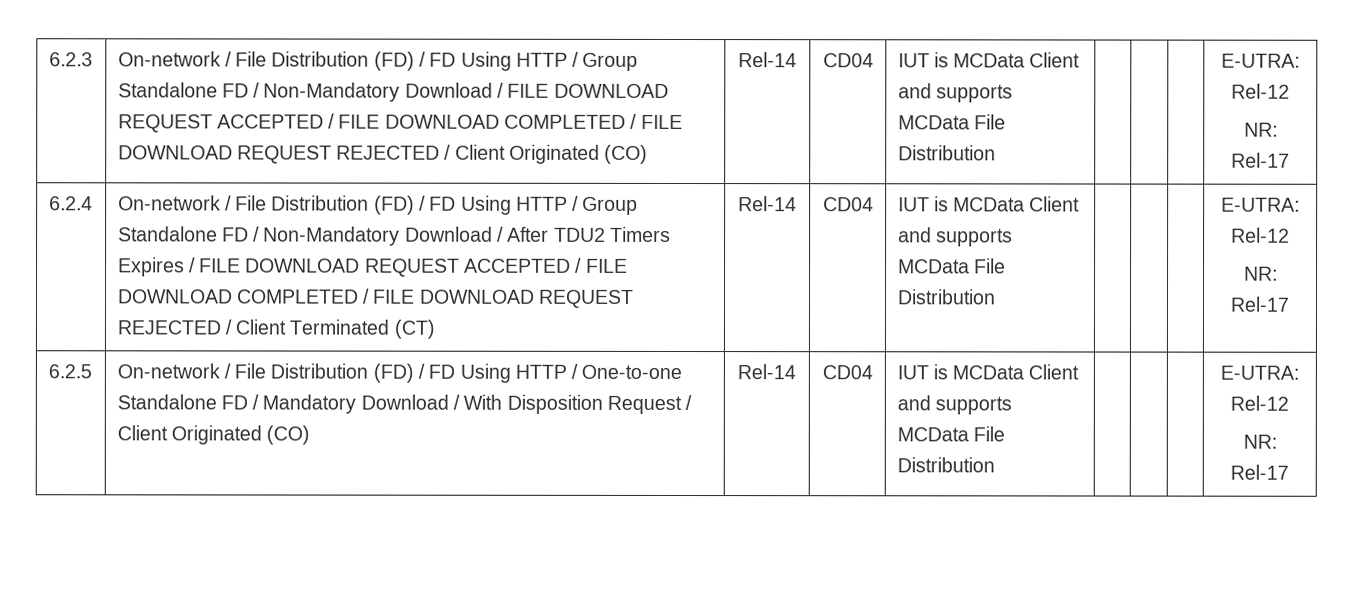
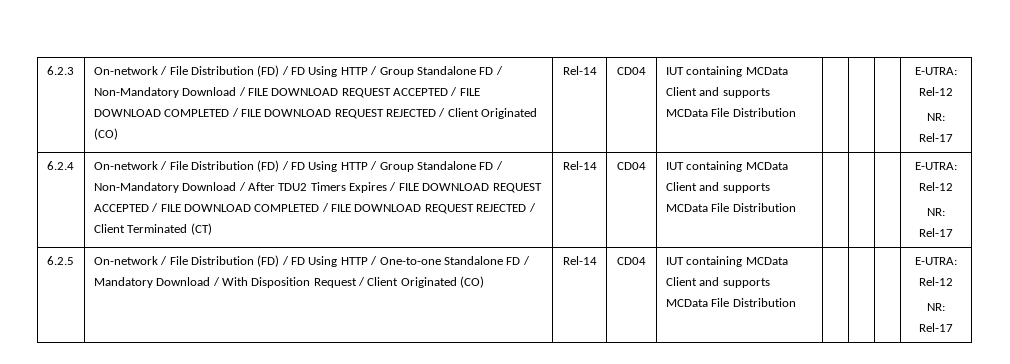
[933,52,949,68] is -> [686,66,743,77] containing
[933,196,949,212] is -> [686,161,743,172] containing
[932,364,948,380] is -> [686,256,743,267] containing

